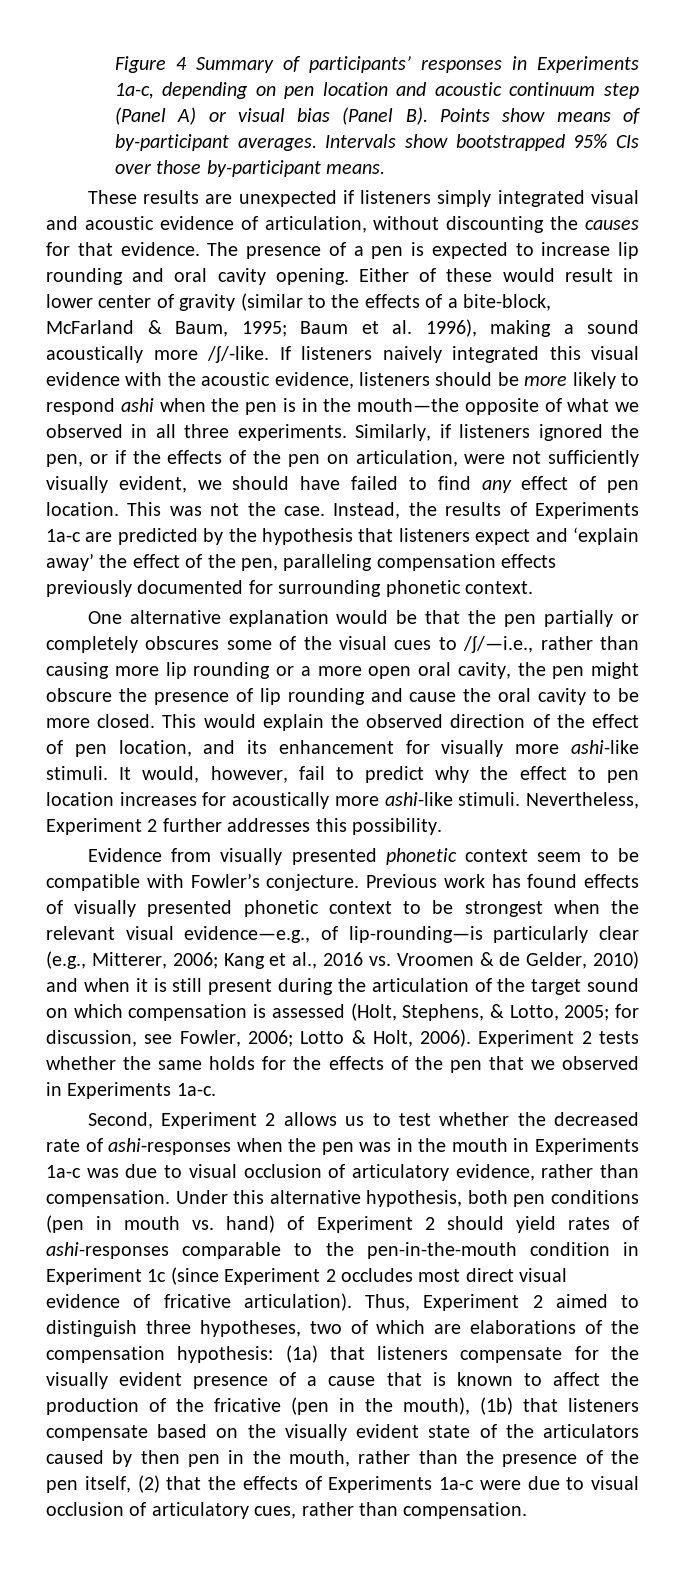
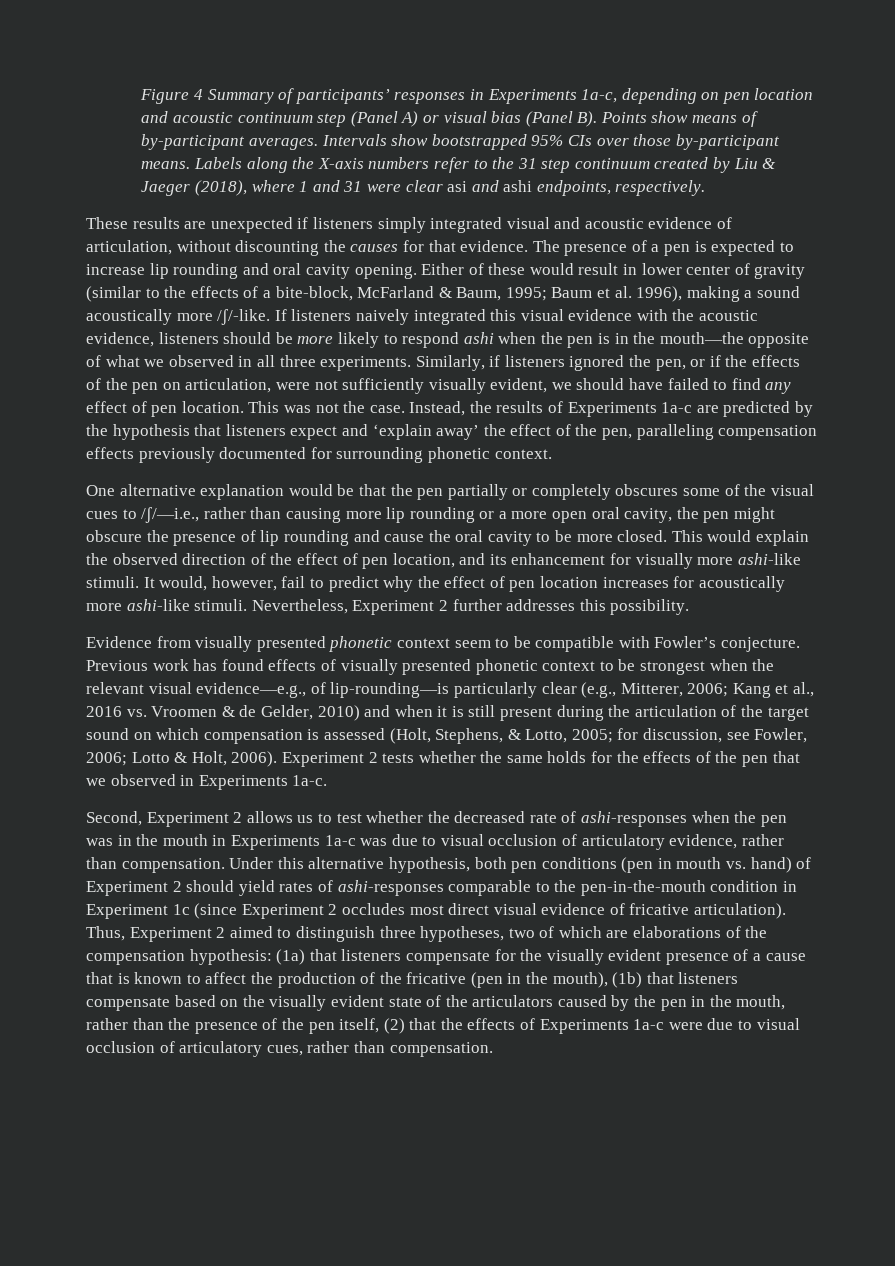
(386, 169) none -> [193,157,777,173] [141,180,706,196] Labels along the X-axis numbers refer to the 31 step continuum created by Liu & Jaeger (2018), where 1 and 31 were clear asi and ashi endpoints, respectively.
[577,767,596,780] to -> [489,576,505,588] of
[140,1450,180,1464] then -> [634,995,657,1007] the

